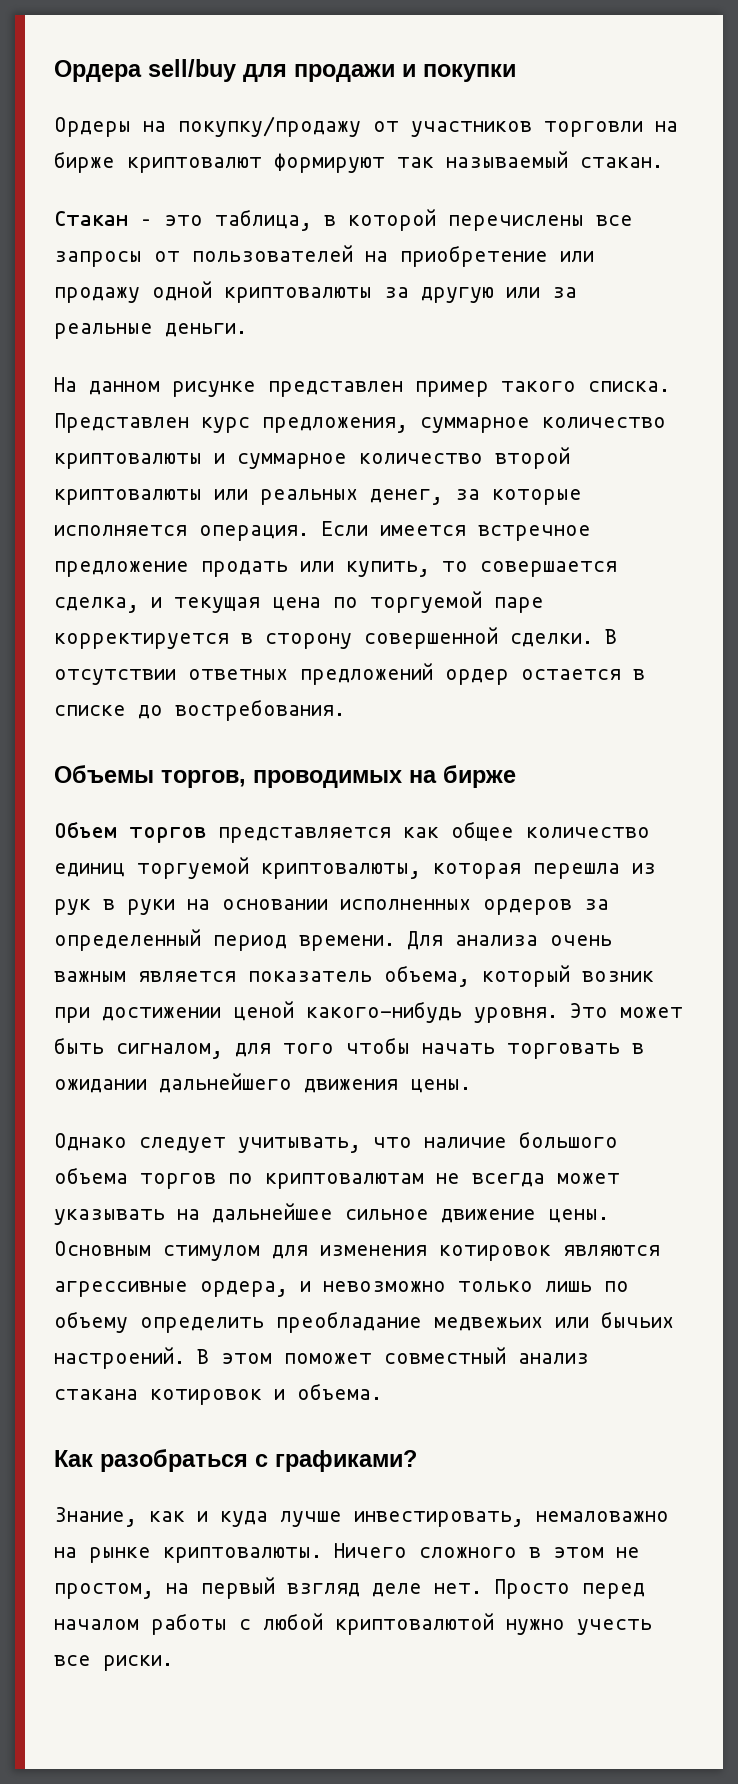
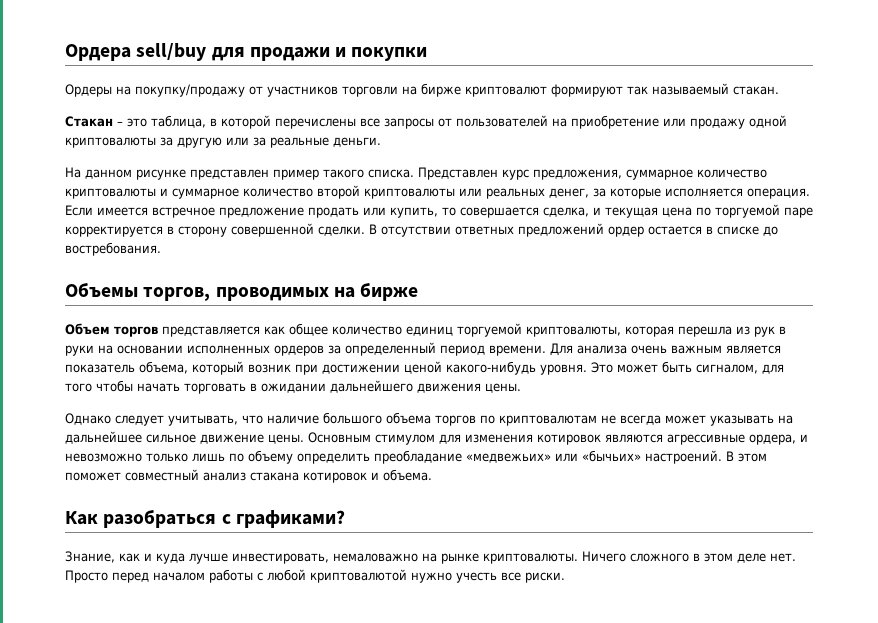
[434,1311,674,1331] медвежьих или бычьих -> [466,450,641,463] «медвежьих» или «бычьих»
[616,1547,640,1558] [54,1577,360,1599] не простом, на первый взгляд -> (733, 557) none

